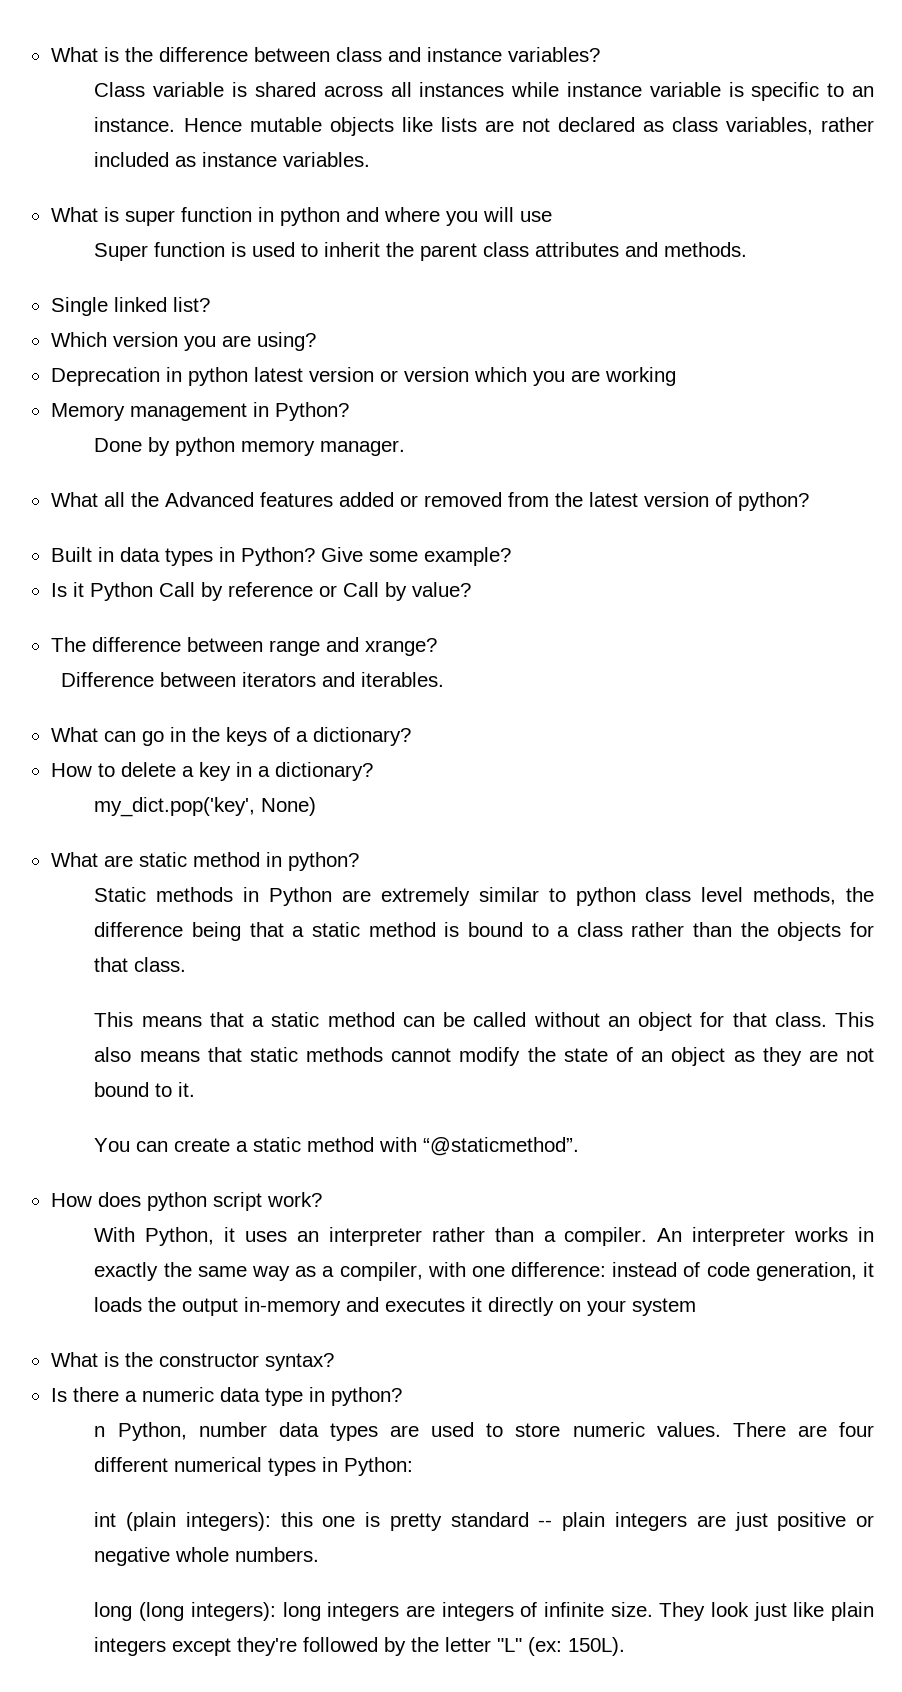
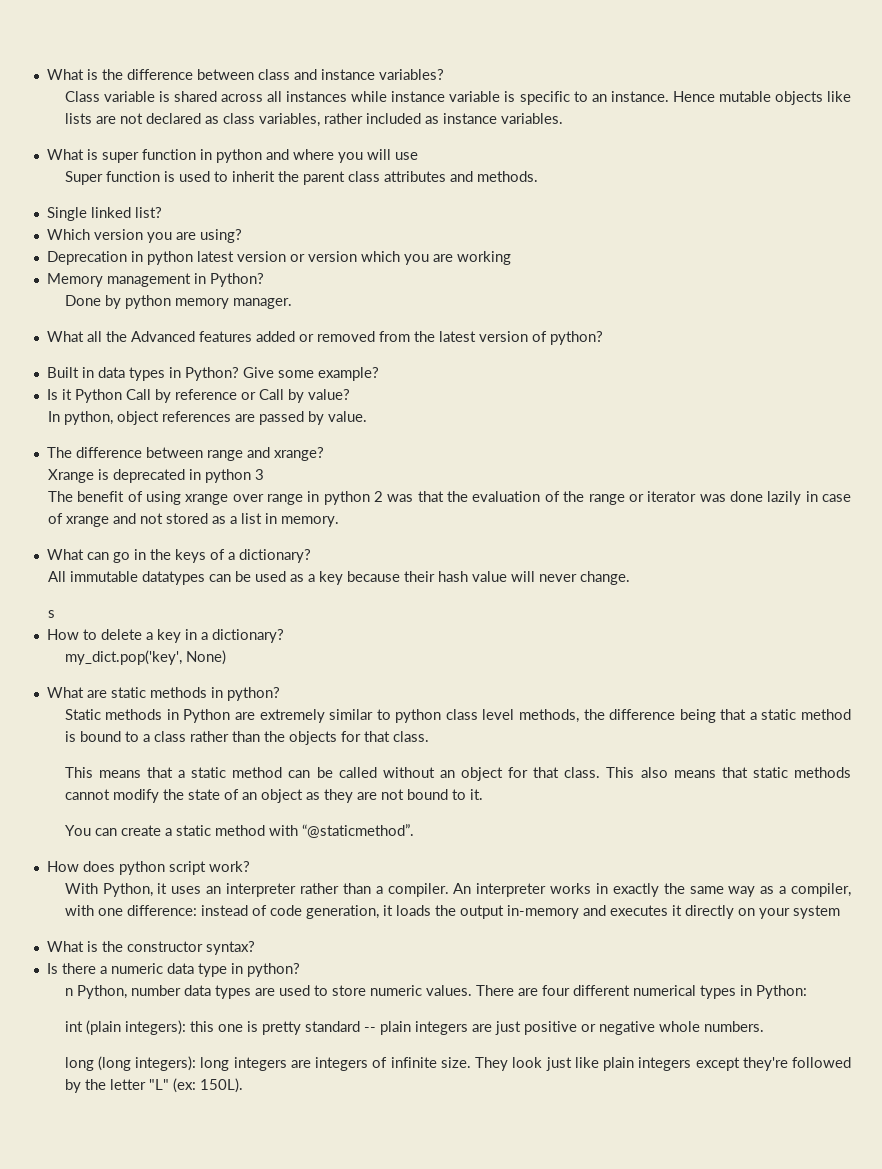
(471, 589) none -> [47,411,367,425] // In python, object references are passed by value.
[61,672,445,687] Difference between iterators and iterables. -> [47,469,264,483] [47,491,852,505] [47,513,339,527] Xrange is deprecated in python 3 // The benefit of using xrange over range in python 2 was that the evaluation of the range or iterator was done lazily in case of xrange and not stored as a list in memory.
(411, 736) none -> [47,571,630,585] [47,610,55,618] // All immutable datatypes can be used as a key because their hash value will never change. // s
[192,852,260,867] method -> [149,687,207,698] methods

